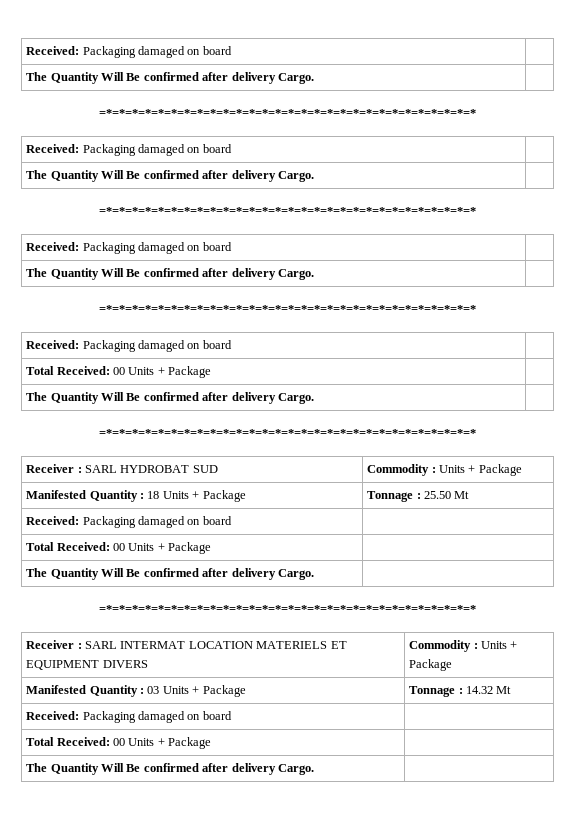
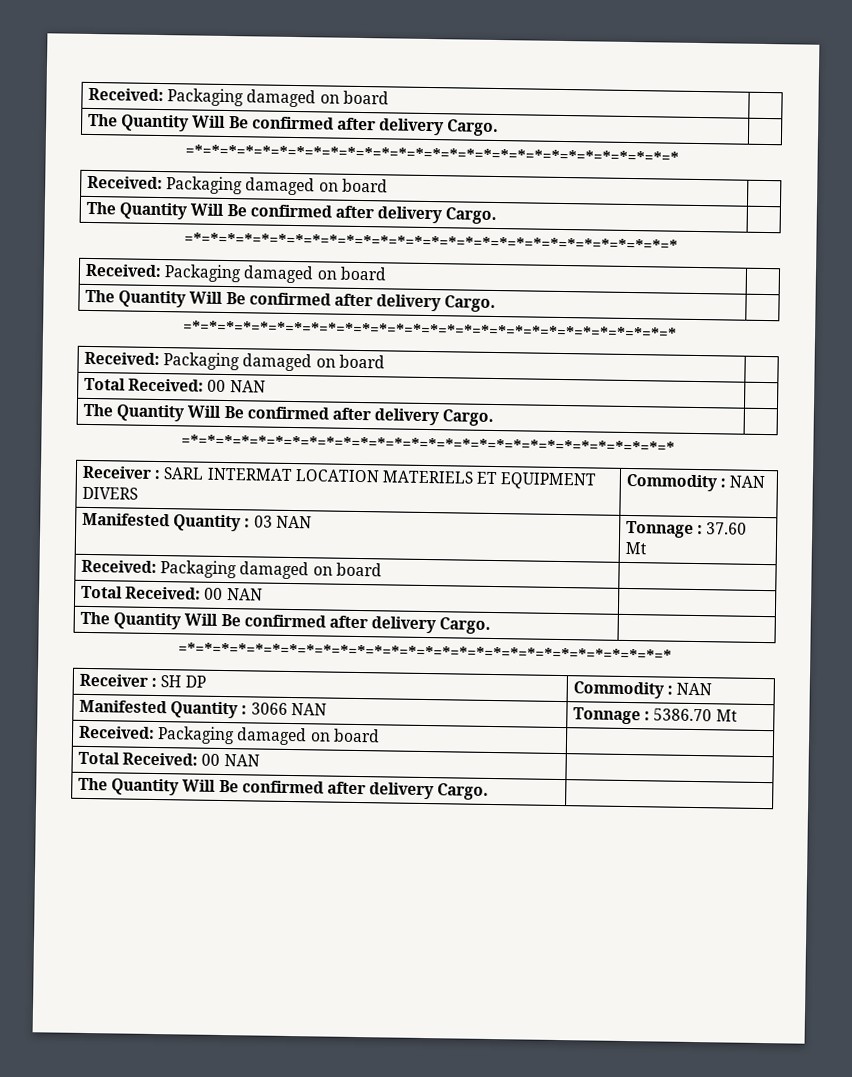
[128,366,212,378] [26,392,314,404] [99,429,476,437] [26,464,218,473] [367,464,522,476] [26,490,246,502] [367,491,470,502] [26,516,232,528] [26,542,212,554] Units + Package | // The Quantity Will Be confirmed after delivery Cargo. | // =*=*=*=*=*=*=*=*=*=*=*=*=*=*=*=*=*=*=*=*=*=*=*=*=*=*=*=*=* // Receiver : SARL HYDROBAT SUD | Commodity : Units + Package // Manifested Quantity : 18 Units + Package | Tonnage : 25.50 Mt // Received: Packaging damaged on board | // Total Received: 00 Units + Package -> [229,380,266,393] NAN
[481,641,518,649] [409,659,453,671] Units + Package -> [729,475,766,489] NAN
[162,685,246,697] [409,686,512,697] [26,711,232,723] [26,737,212,749] [26,763,314,775] Units + Package | Tonnage : 14.32 Mt // Received: Packaging damaged on board | // Total Received: 00 Units + Package | // The Quantity Will Be confirmed after delivery Cargo. | -> [275,515,312,529] [626,520,748,538] [625,541,648,555] [81,559,382,580] [81,585,263,601] [80,611,492,634] [177,642,672,662] [79,673,206,688] [573,681,713,699] [79,699,327,719] [573,707,738,725] [79,725,380,746] [78,751,260,767] [78,777,490,800] NAN | Tonnage : 37.60 Mt // Received: Packaging damaged on board | // Total Received: 00 NAN | // The Quantity Will Be confirmed after delivery Cargo. | // =*=*=*=*=*=*=*=*=*=*=*=*=*=*=*=*=*=*=*=*=*=*=*=*=*=*=*=*=* // Receiver : SH DP | Commodity : NAN // Manifested Quantity : 3066 NAN | Tonnage : 5386.70 Mt // Received: Packaging damaged on board | // Total Received: 00 NAN | // The Quantity Will Be confirmed after delivery Cargo. |

